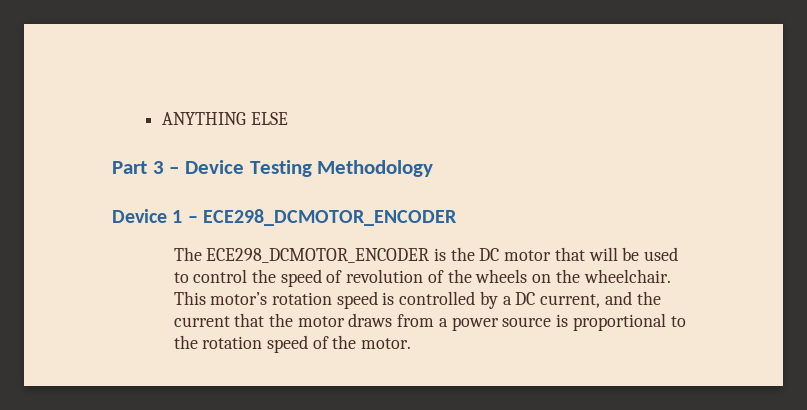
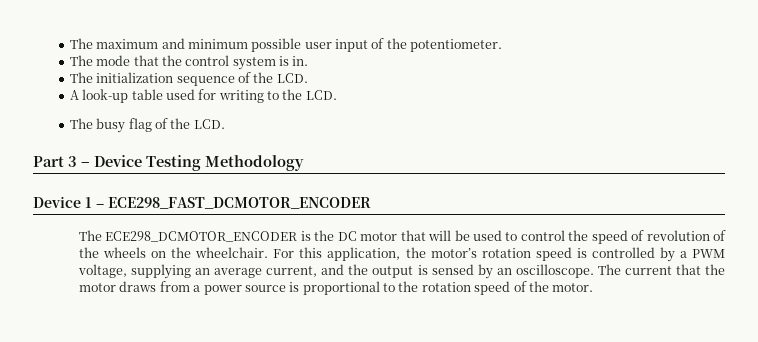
[162,112,288,125] ANYTHING ELSE -> [69,38,503,52] [69,55,309,70] [69,72,308,86] [69,89,337,103] [69,118,225,133] The maximum and minimum possible user input of the potentiometer. // The mode that the control system is in. // The initialization sequence of the LCD. // A look-up table used for writing to the LCD. // The busy flag of the LCD.
[203,209,458,226] ECE298_DCMOTOR_ENCODER -> [108,197,371,209] ECE298_FAST_DCMOTOR_ENCODER
[173,291,206,305] This -> [273,247,426,261] For this application, the
[515,291,661,308] DC current, and the -> [691,249,725,258] [78,264,621,279] PWM voltage, supplying an average current, and the output is sensed by an oscilloscope. The

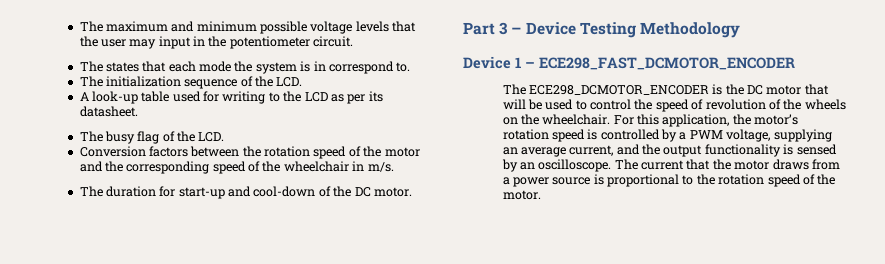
[304,38,503,52] [69,55,309,70] user input of the potentiometer. // The mode that the control system is in. -> [310,21,417,34] [79,36,354,49] [79,61,411,74] voltage levels that the user may input in the potentiometer circuit. // The states that each mode the system is in correspond to.
[305,90,337,100] LCD. -> [304,91,383,104] [79,106,138,117] LCD as per its datasheet.
(225, 124) none -> [79,146,420,159] [79,161,394,174] [79,186,412,199] // Conversion factors between the rotation speed of the motor and the corresponding speed of the wheelchair in m/s. // The duration for start-up and cool-down of the DC motor.
(414, 272) none -> [704,144,781,157] functionality

